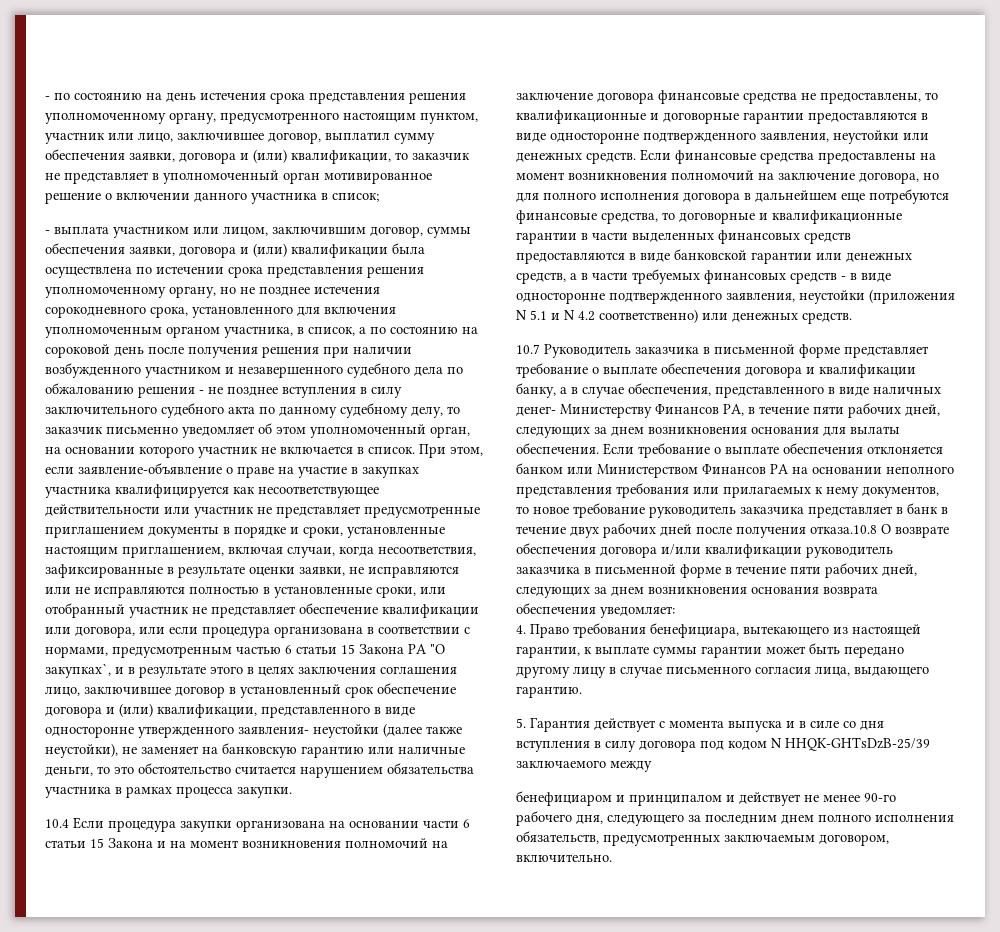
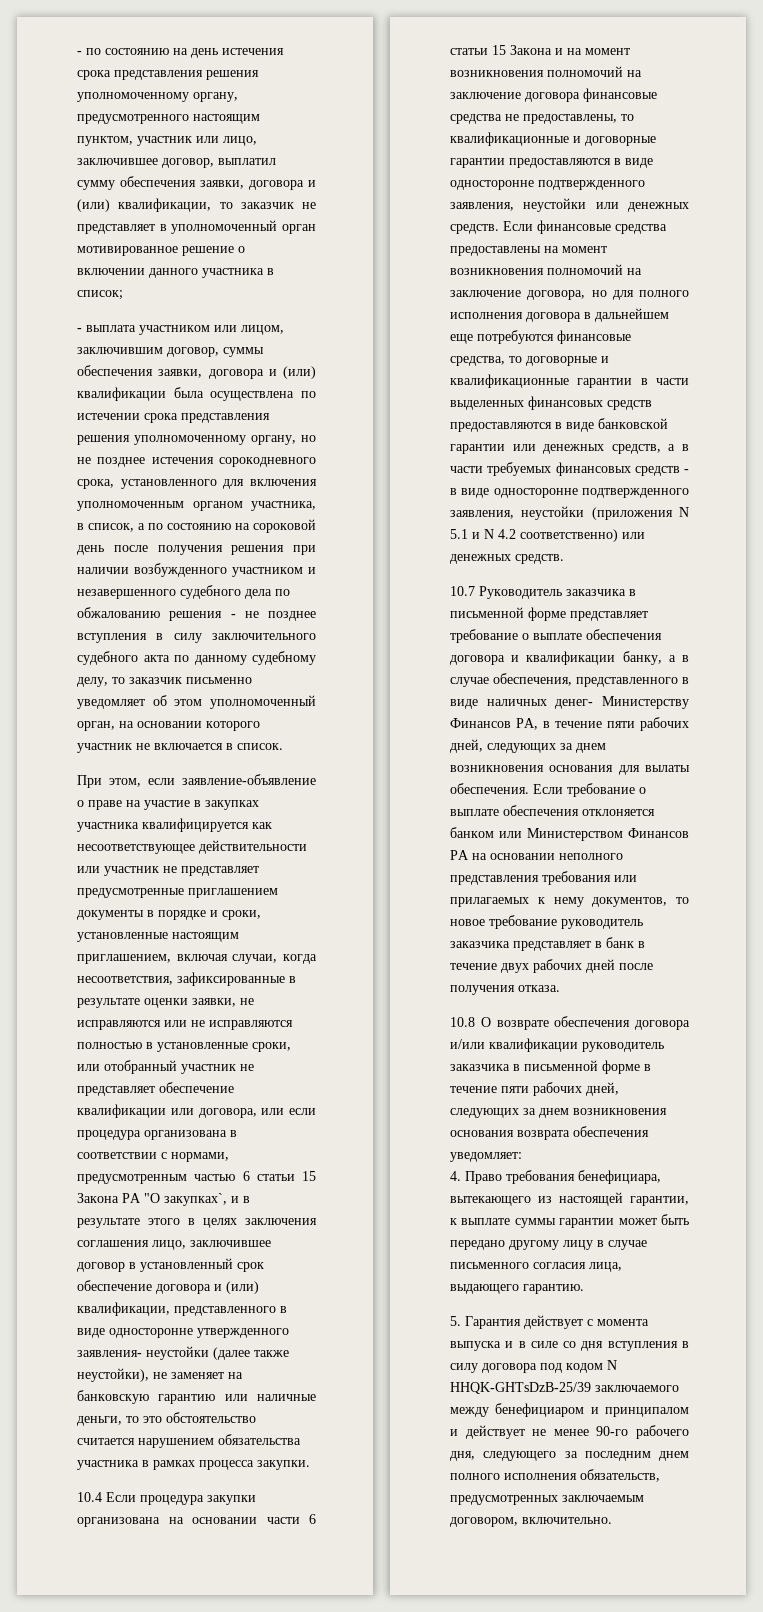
(415, 450) none -> (283, 746) //
[810,525,877,534] отказа.10.8 -> [518,985,560,992] [450,1017,475,1027] отказа. // 10.8
(652, 766) // -> (489, 1412) none

